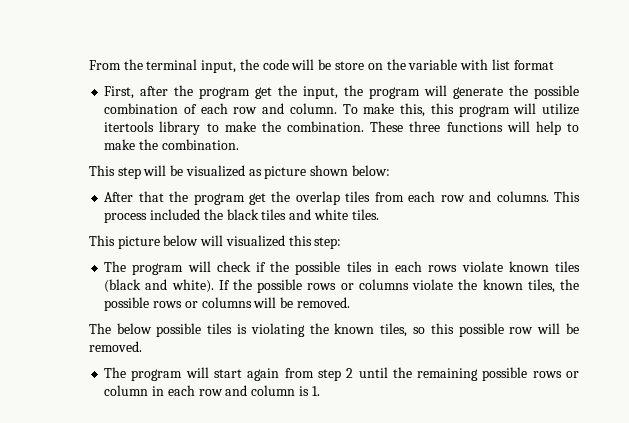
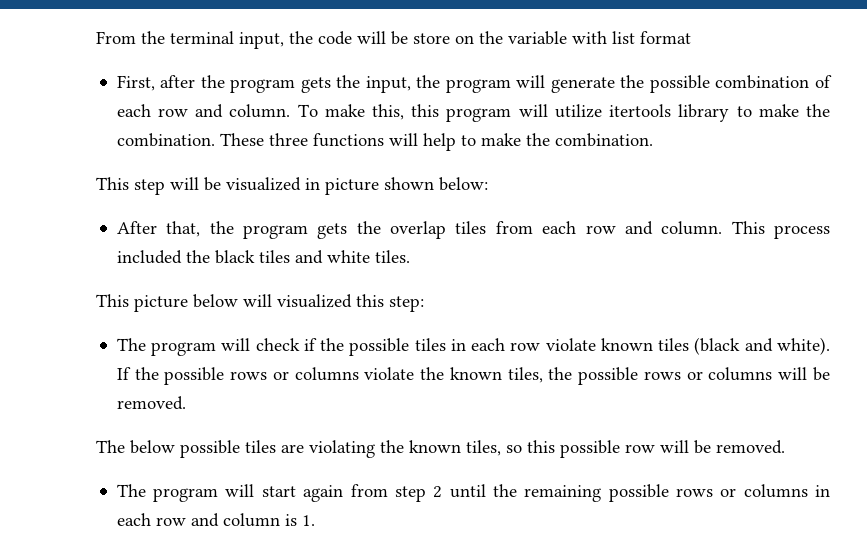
[255,87,273,99] get -> [300,77,331,93] gets
[248,169,262,176] as -> [305,178,321,190] in
[138,191,266,205] that the program get -> [166,221,348,239] that, the program gets
[496,191,549,202] columns. -> [661,221,723,235] column.
[428,265,458,272] rows -> [510,342,541,351] row
[236,324,247,334] is -> [281,444,305,453] are
[104,385,149,396] column -> [743,484,808,498] columns

